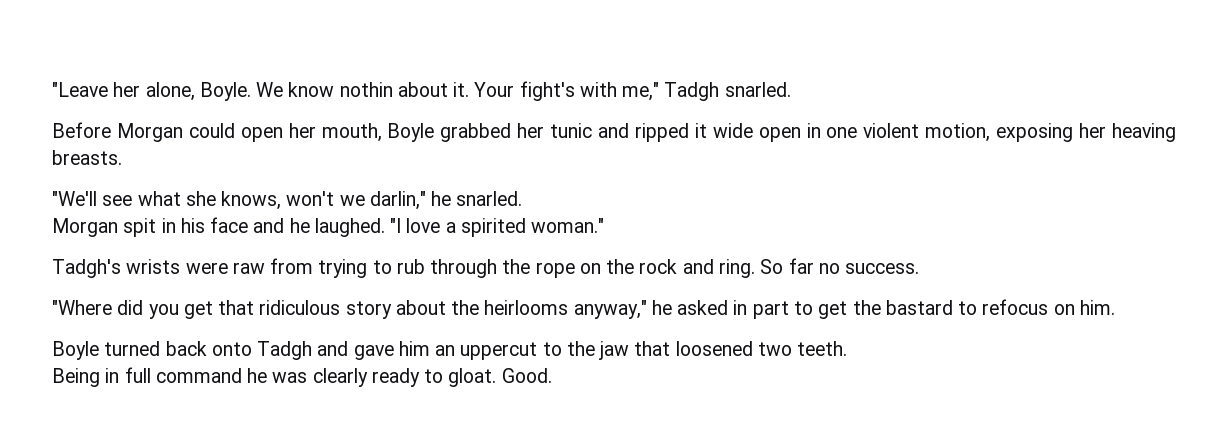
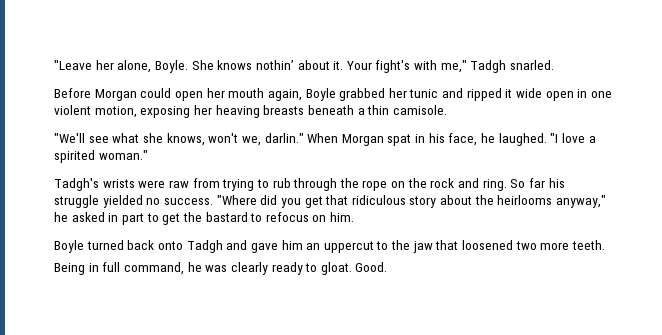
[256,82,393,97] We know nothin -> [191,60,294,70] She knows nothin’
[321,123,382,142] mouth, -> [228,88,302,101] mouth again,
[52,150,122,165] breasts. -> [263,105,447,115] breasts beneath a thin camisole.
[339,191,523,210] [52,217,285,237] we darlin," he snarled. // Morgan spit in his face and -> [241,133,478,146] we, darlin." When Morgan spat in his face,
(814, 266) none -> [548,178,565,188] [54,195,143,208] his struggle yielded
(920, 268) // -> (213, 201) none
(792, 349) none -> [540,242,570,250] more
[155,368,242,383] command -> [123,262,184,275] command,

